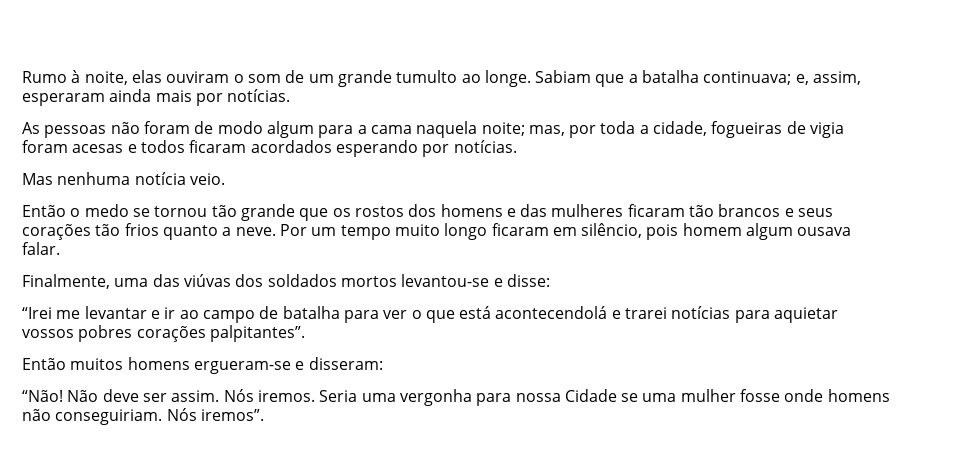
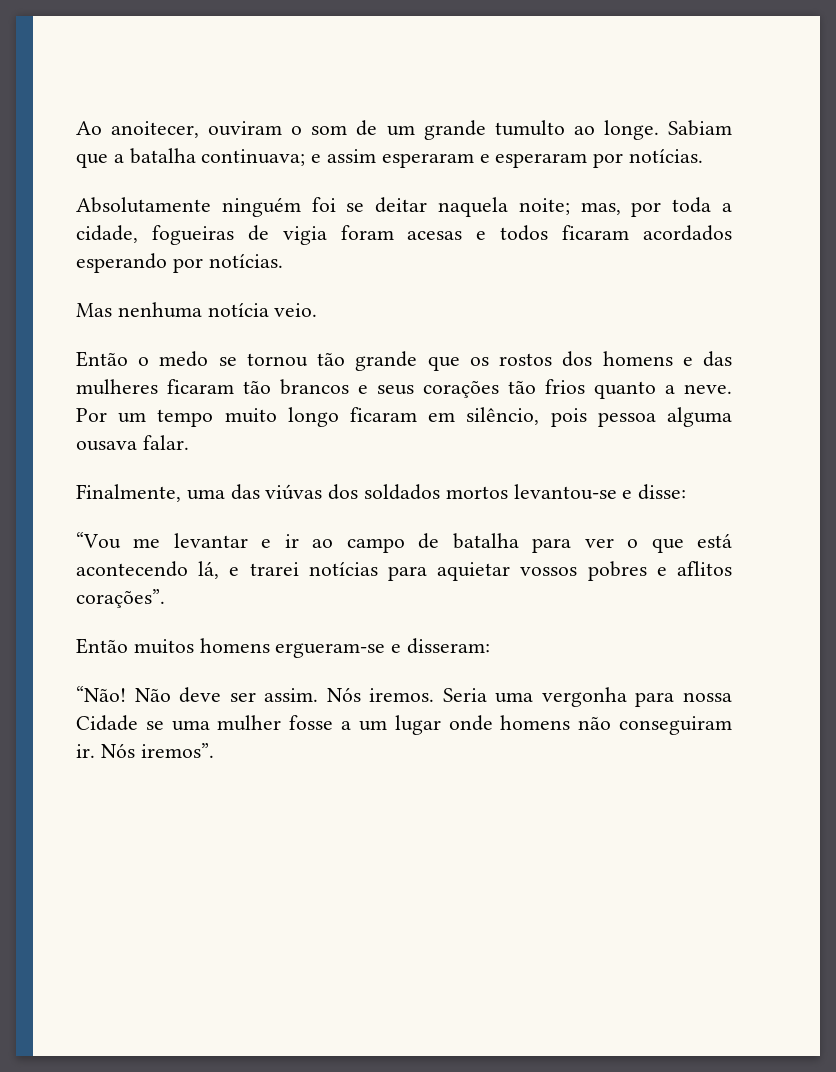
[22,70,162,85] Rumo à noite, elas -> [76,121,200,138] Ao anoitecer,
[795,71,862,85] [22,89,291,106] [22,121,412,138] e, assim, esperaram ainda mais por notícias. // As pessoas não foram de modo algum para a cama -> [311,149,704,168] [76,197,428,217] e assim esperaram e esperaram por notícias. // Absolutamente ninguém foi se deitar
[682,223,794,240] homem algum -> [597,407,732,427] pessoa alguma
[22,307,52,319] “Irei -> [76,532,121,549] “Vou
[495,306,608,319] acontecendolá -> [76,561,220,579] acontecendo lá,
[136,325,305,342] corações palpitantes”. -> [656,561,732,576] [76,589,165,608] e aflitos corações”.
(781, 395) none -> [341,715,441,735] a um lugar
[55,409,163,425] conseguiriam. -> [619,716,732,735] [76,744,95,758] conseguiram ir.

